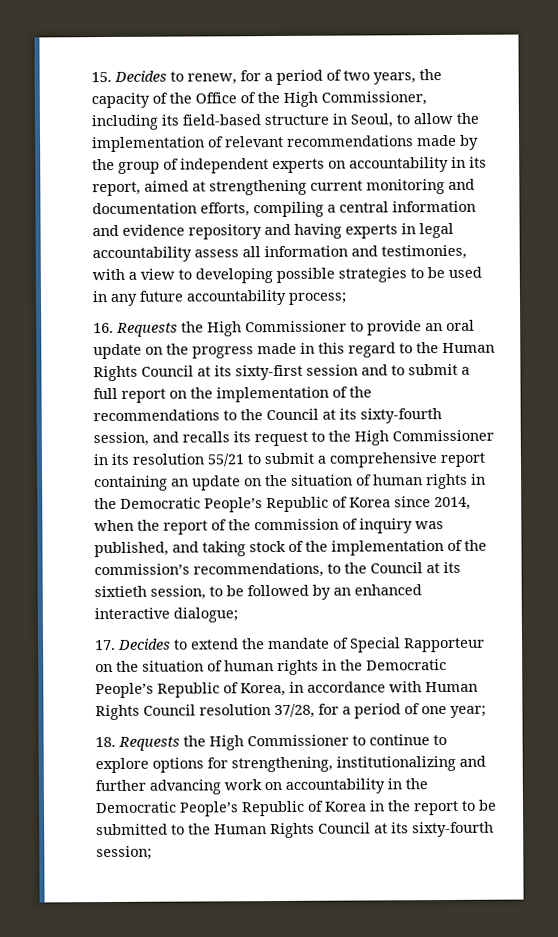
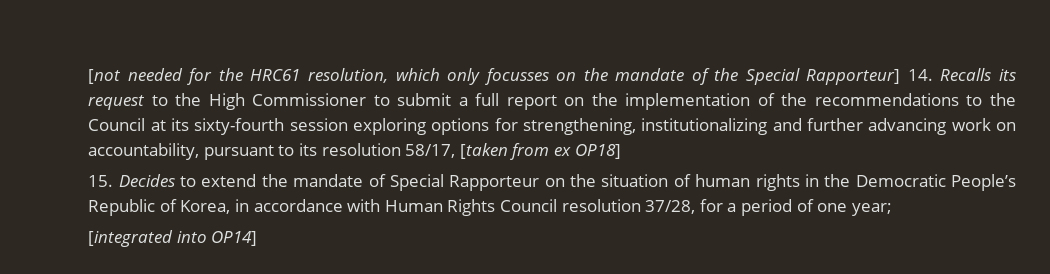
[90,69,442,86] [90,91,427,109] [90,112,479,131] [91,134,479,153] [91,156,487,174] [91,178,475,197] [91,200,476,218] [91,222,454,240] [91,244,467,263] [91,266,482,284] [91,289,347,306] [92,319,475,337] [92,342,495,360] [92,364,388,382] 15. Decides to renew, for a period of two years, the capacity of the Office of the High Commissioner, including its field-based structure in Seoul, to allow the implementation of relevant recommendations made by the group of independent experts on accountability in its report, aimed at strengthening current monitoring and documentation efforts, compiling a central information and evidence repository and having experts in legal accountability assess all information and testimonies, with a view to developing possible strategies to be used in any future accountability process; // 16. Requests the High Commissioner to provide an oral update on the progress made in this regard to the Human Rights Council at its sixty-first session and -> [88,68,1016,85] [88,93,367,110] [not needed for the HRC61 resolution, which only focusses on the mandate of the Special Rapporteur] 14. Recalls its request to the High Commissioner
[92,429,494,447] [92,452,485,468] [93,473,486,492] [93,496,471,513] [93,518,444,535] [93,539,487,558] [93,561,461,578] [93,584,422,600] [93,607,238,623] [94,639,116,651] session, and recalls its request to the High Commissioner in its resolution 55/21 to submit a comprehensive report containing an update on the situation of human rights in the Democratic People’s Republic of Korea since 2014, when the report of the commission of inquiry was published, and taking stock of the implementation of the commission’s recommendations, to the Council at its sixtieth session, to be followed by an enhanced interactive dialogue; // 17. -> [289,118,1016,135] [88,143,621,160] [88,175,114,187] session exploring options for strengthening, institutionalizing and further advancing work on accountability, pursuant to its resolution 58/17, [taken from ex OP18] // 15.
[94,734,447,751] [94,755,486,774] [94,778,428,795] [94,799,497,817] [95,821,494,839] [95,845,152,861] 18. Requests the High Commissioner to continue to explore options for strengthening, institutionalizing and further advancing work on accountability in the Democratic People’s Republic of Korea in the report to be submitted to the Human Rights Council at its sixty-fourth session; -> [88,230,258,247] [integrated into OP14]

